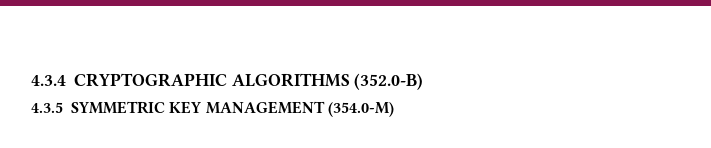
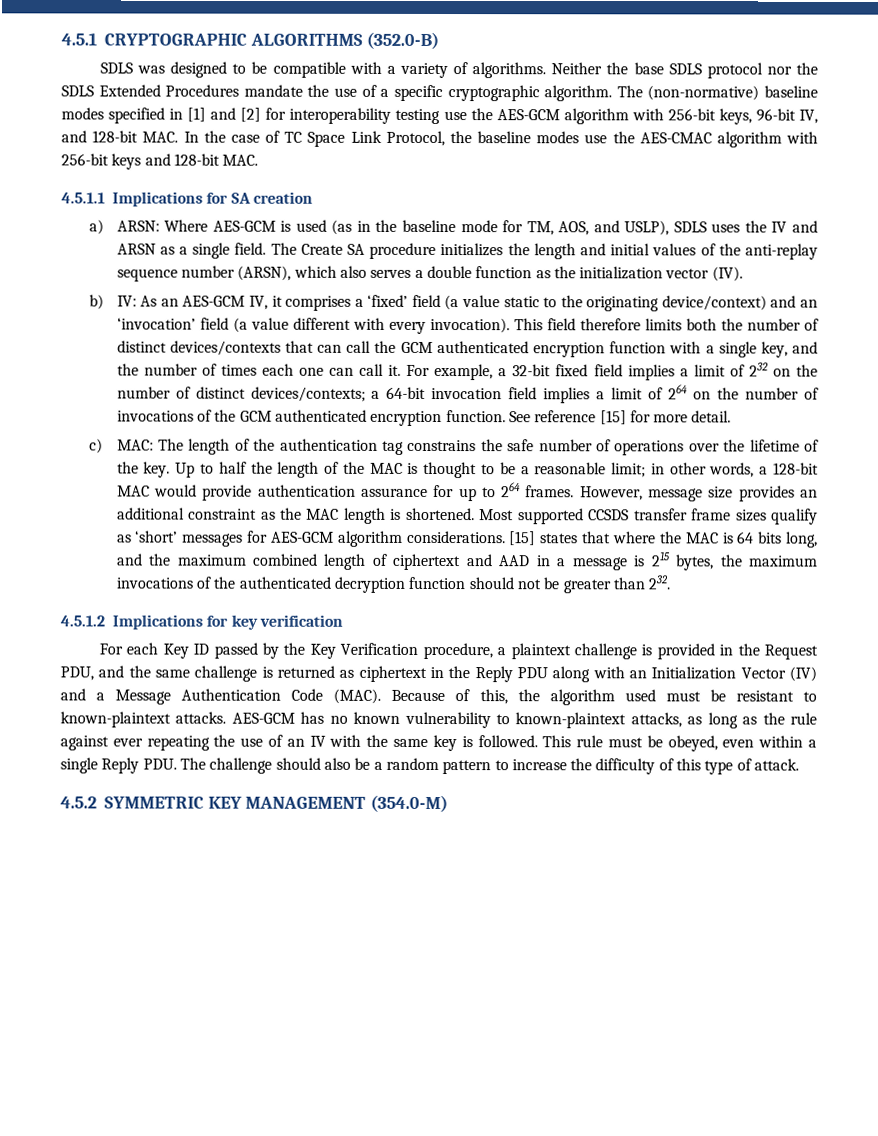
[31,75,66,86] 4.3.4 -> [61,32,97,46] 4.5.1
[31,102,63,113] 4.3.5 -> [99,61,818,79] [61,84,819,102] [61,107,818,125] [61,130,818,148] [61,153,259,170] [61,191,313,207] [88,219,819,236] [116,242,819,260] [116,265,743,282] [88,294,819,312] [116,317,819,334] [116,340,818,358] [116,362,819,381] [116,384,819,404] [116,409,732,427] [88,438,819,456] [116,461,819,479] [116,482,818,502] [116,507,819,525] [116,530,818,548] [116,551,819,571] [115,575,671,594] [60,614,343,630] [98,642,818,660] [60,665,818,683] [60,688,818,706] [60,711,818,729] [60,734,818,752] [60,757,800,775] [60,796,97,809] SDLS was designed to be compatible with a variety of algorithms. Neither the base SDLS protocol nor the SDLS Extended Procedures mandate the use of a specific cryptographic algorithm. The (non-normative) baseline modes specified in [1] and [2] for interoperability testing use the AES-GCM algorithm with 256-bit keys, 96-bit IV, and 128-bit MAC. In the case of TC Space Link Protocol, the baseline modes use the AES-CMAC algorithm with 256-bit keys and 128-bit MAC. // 4.5.1.1 Implications for SA creation // a) ARSN: Where AES-GCM is used (as in the baseline mode for TM, AOS, and USLP), SDLS uses the IV and ARSN as a single field. The Create SA procedure initializes the length and initial values of the anti-replay sequence number (ARSN), which also serves a double function as the initialization vector (IV). // b) IV: As an AES-GCM IV, it comprises a ‘fixed’ field (a value static to the originating device/context) and an ‘invocation’ field (a value different with every invocation). This field therefore limits both the number of distinct devices/contexts that can call the GCM authenticated encryption function with a single key, and the number of times each one can call it. For example, a 32-bit fixed field implies a limit of 232 on the number of distinct devices/contexts; a 64-bit invocation field implies a limit of 264 on the number of invocations of the GCM authenticated encryption function. See reference [15] for more detail. // c) MAC: The length of the authentication tag constrains the safe number of operations over the lifetime of the key. Up to half the length of the MAC is thought to be a reasonable limit; in other words, a 128-bit MAC would provide authentication assurance for up to 264 frames. However, message size provides an additional constraint as the MAC length is shortened. Most supported CCSDS transfer frame sizes qualify as ‘short’ messages for AES-GCM algorithm considerations. [15] states that where the MAC is 64 bits long, and the maximum combined length of ciphertext and AAD in a message is 215 bytes, the maximum invocations of the authenticated decryption function should not be greater than 232. // 4.5.1.2 Implications for key verification // For each Key ID passed by the Key Verification procedure, a plaintext challenge is provided in the Request PDU, and the same challenge is returned as ciphertext in the Reply PDU along with an Initialization Vector (IV) and a Message Authentication Code (MAC). Because of this, the algorithm used must be resistant to known-plaintext attacks. AES-GCM has no known vulnerability to known-plaintext attacks, as long as the rule against ever repeating the use of an IV with the same key is followed. This rule must be obeyed, even within a single Reply PDU. The challenge should also be a random pattern to increase the difficulty of this type of attack. // 4.5.2

